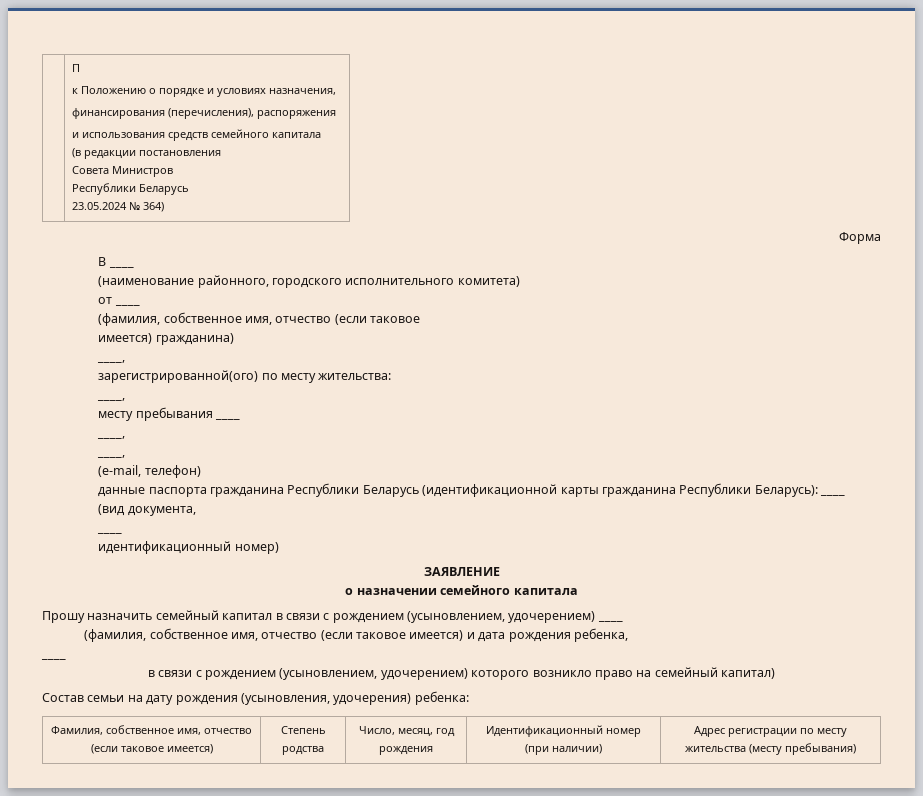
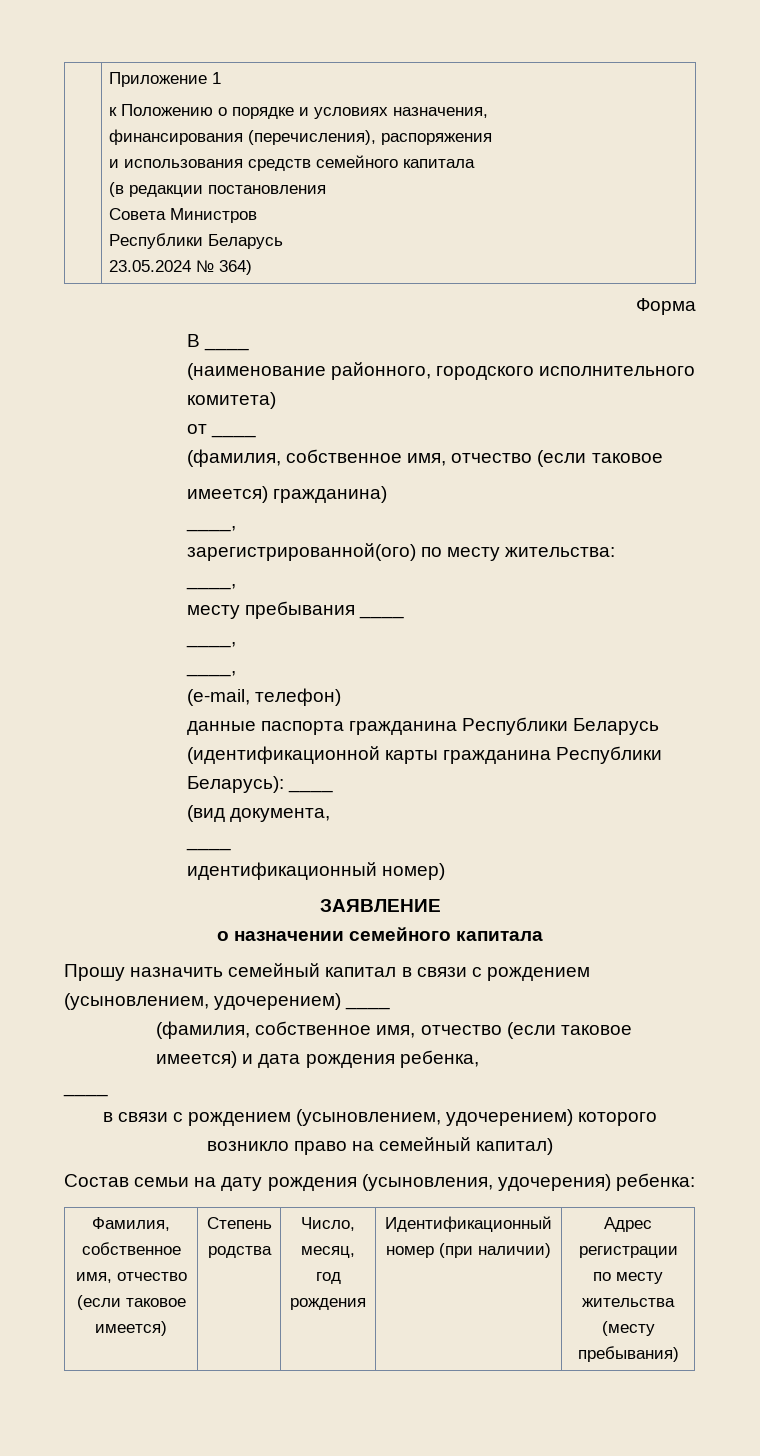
[71,64,80,72] | П -> [108,72,221,87] | Приложение 1

